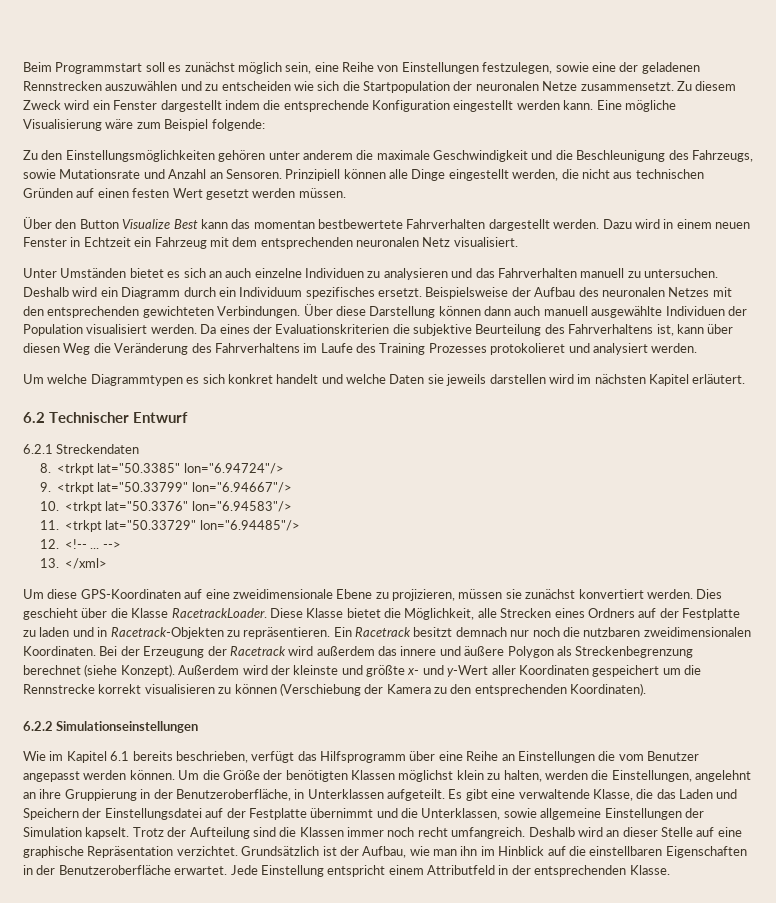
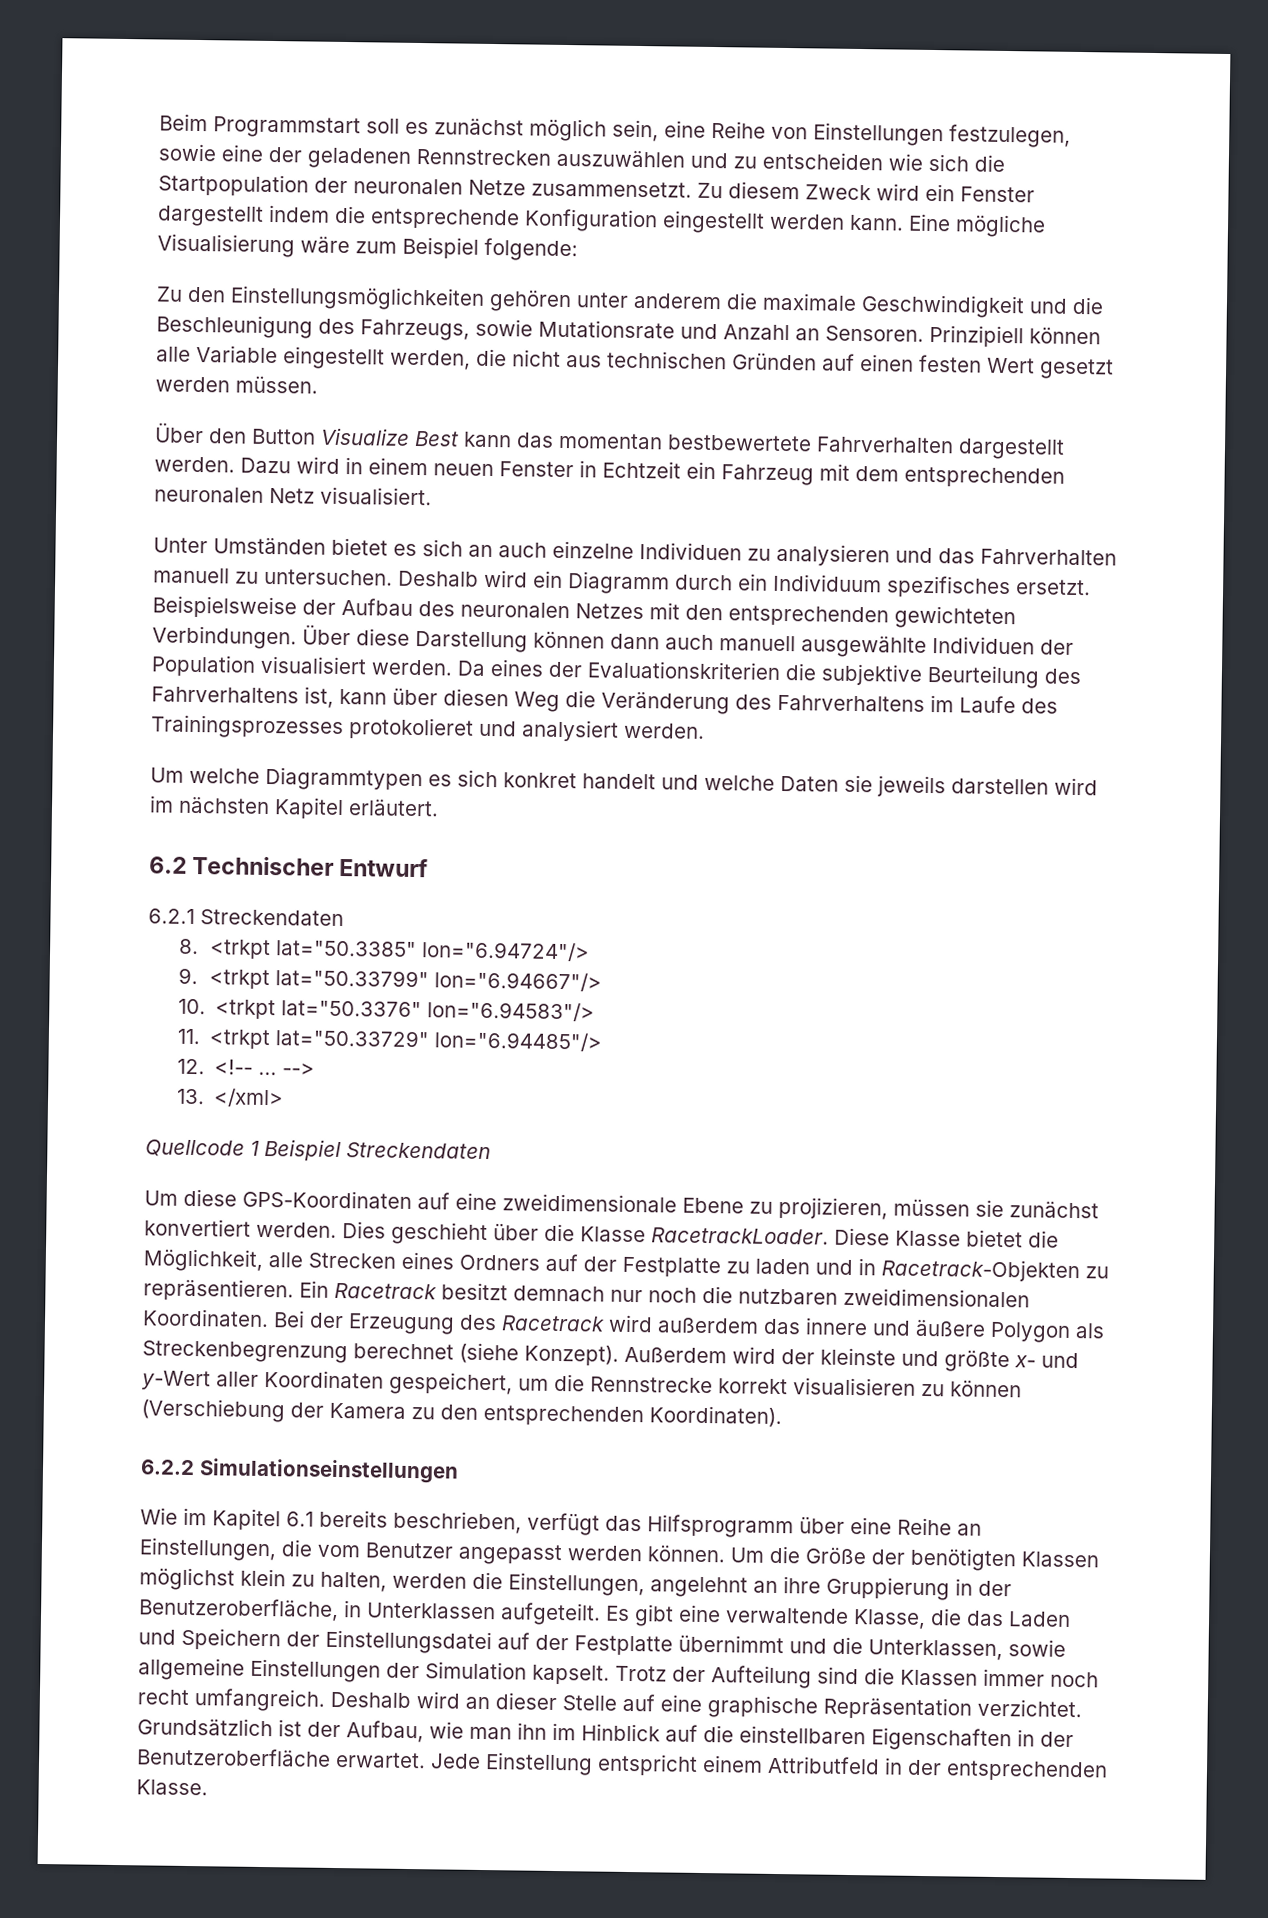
[411,169,446,181] Dinge -> [196,344,278,364] Variable
[379,343,487,355] Training Prozesses -> [150,714,344,740] Trainingsprozesses
(107, 563) none -> [145,1138,491,1162] // Quellcode 1 Beispiel Streckendaten
[207,646,227,656] der -> [459,1314,497,1331] des
[592,665,660,677] gespeichert -> [389,1371,513,1396] gespeichert,
[517,751,595,763] Einstellungen -> [139,1537,277,1562] Einstellungen,

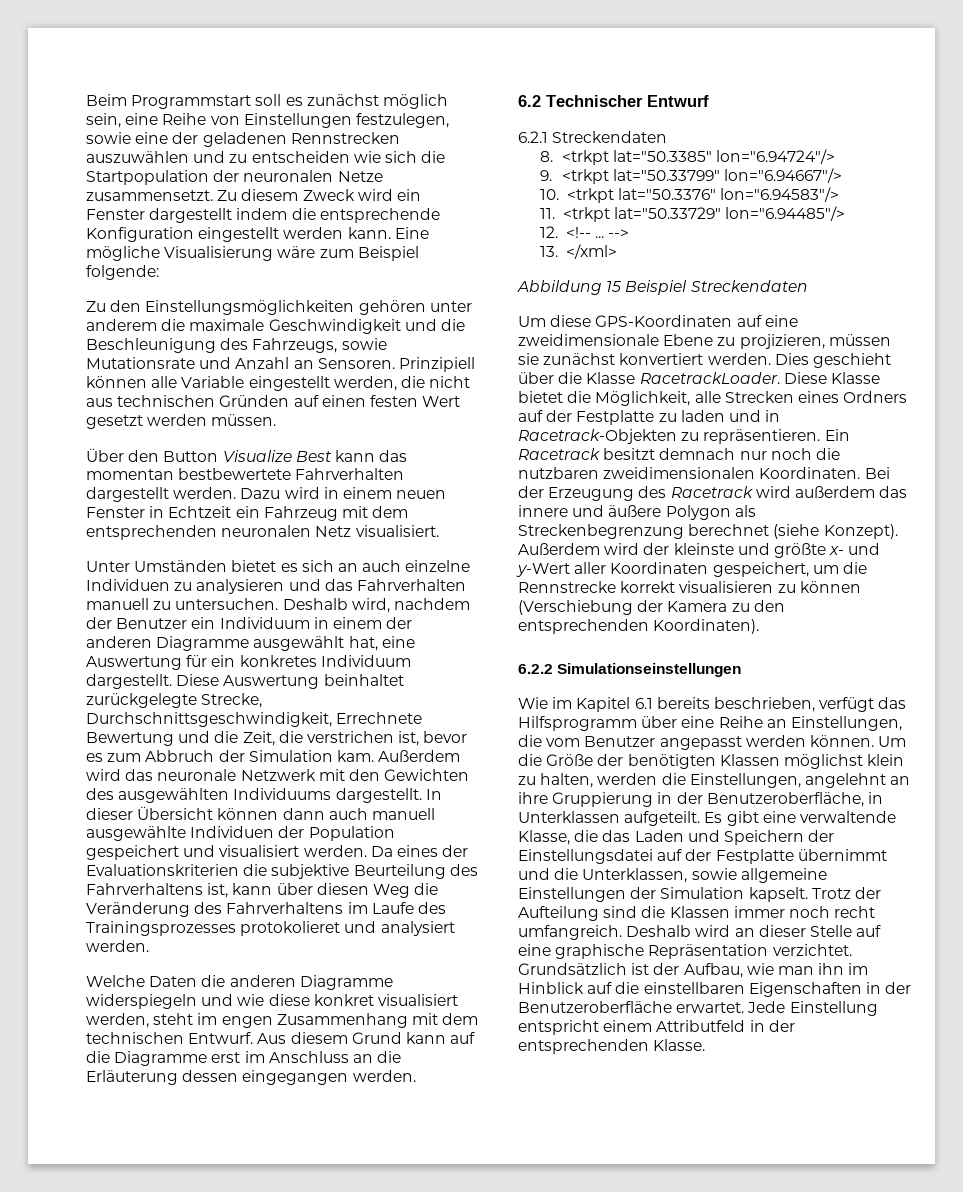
[484,569,1091,599] [152,595,1016,630] [152,624,528,653] wird ein Diagramm durch ein Individuum spezifisches ersetzt. Beispielsweise der Aufbau des neuronalen Netzes mit den entsprechenden gewichteten Verbindungen. Über diese Darstellung -> [351,598,470,613] [86,617,413,629] [86,636,415,651] [86,655,411,670] [86,674,404,689] [86,693,263,708] [86,712,423,727] [86,731,468,746] [86,750,461,762] [86,769,470,781] [86,788,442,803] [86,806,214,820] wird, nachdem der Benutzer ein Individuum in einem der anderen Diagramme ausgewählt hat, eine Auswertung für ein konkretes Individuum dargestellt. Diese Auswertung beinhaltet zurückgelegte Strecke, Durchschnittsgeschwindigkeit, Errechnete Bewertung und die Zeit, die verstrichen ist, bevor es zum Abbruch der Simulation kam. Außerdem wird das neuronale Netzwerk mit den Gewichten des ausgewählten Individuums dargestellt. In dieser Übersicht
(256, 665) none -> [86,845,216,860] gespeichert und
[150,766,1098,798] [149,795,439,820] Um welche Diagrammtypen es sich konkret handelt und welche Daten sie jeweils darstellen wird im nächsten Kapitel erläutert. -> [86,975,393,990] [86,994,458,1009] [86,1013,479,1028] [86,1032,476,1044] [86,1051,402,1066] [86,1070,416,1085] Welche Daten die anderen Diagramme widerspiegeln und wie diese konkret visualisiert werden, steht im engen Zusammenhang mit dem technischen Entwurf. Aus diesem Grund kann auf die Diagramme erst im Anschluss an die Erläuterung dessen eingegangen werden.
[145,1139,260,1158] Quellcode 1 -> [517,280,622,295] Abbildung 15

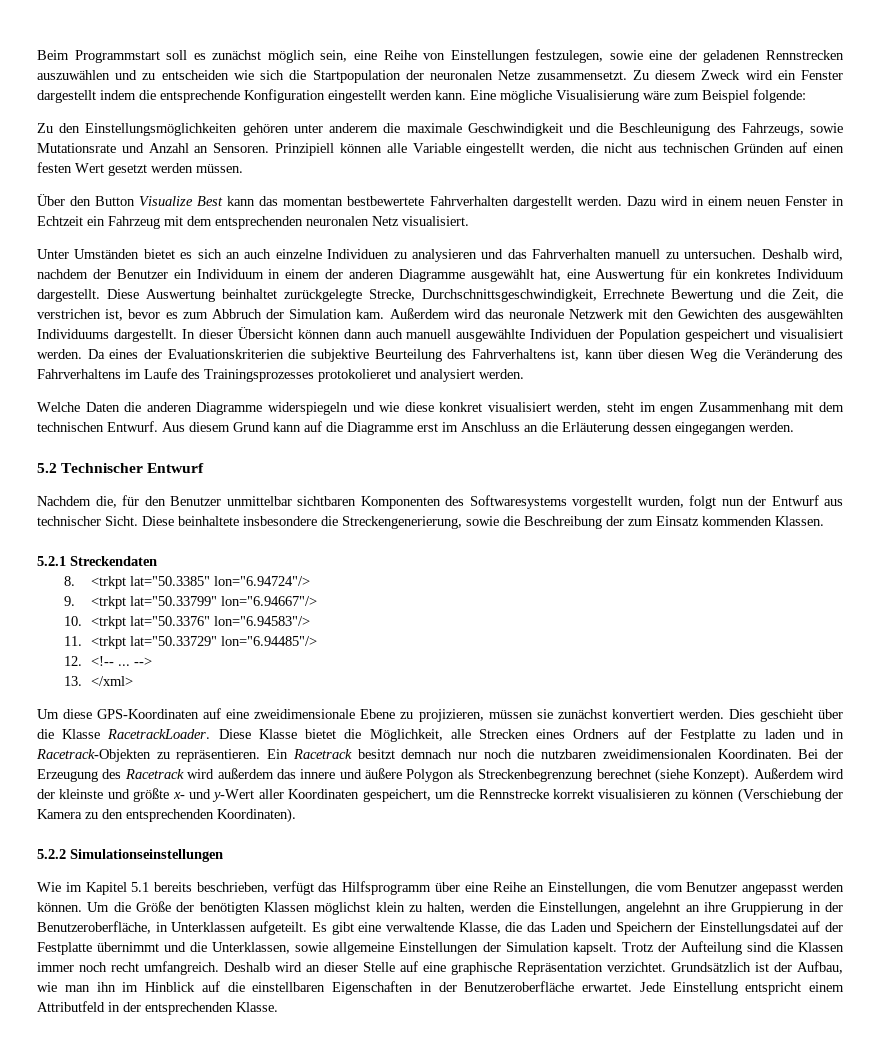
[518,95,541,107] 6.2 -> [37,463,57,473] 5.2
[518,131,548,143] 6.2.1 -> [37,495,843,509] [37,516,824,529] [37,556,66,566] Nachdem die, für den Benutzer unmittelbar sichtbaren Komponenten des Softwaresystems vorgestellt wurden, folgt nun der Entwurf aus technischer Sicht. Diese beinhaltete insbesondere die Streckengenerierung, sowie die Beschreibung der zum Einsatz kommenden Klassen. // 5.2.1
[517,280,808,295] // Abbildung 15 Beispiel Streckendaten -> (134, 681) none
[518,664,553,674] 6.2.2 -> [37,849,66,859] 5.2.2
[634,698,653,709] 6.1 -> [131,882,150,892] 5.1

